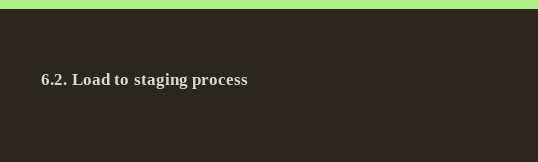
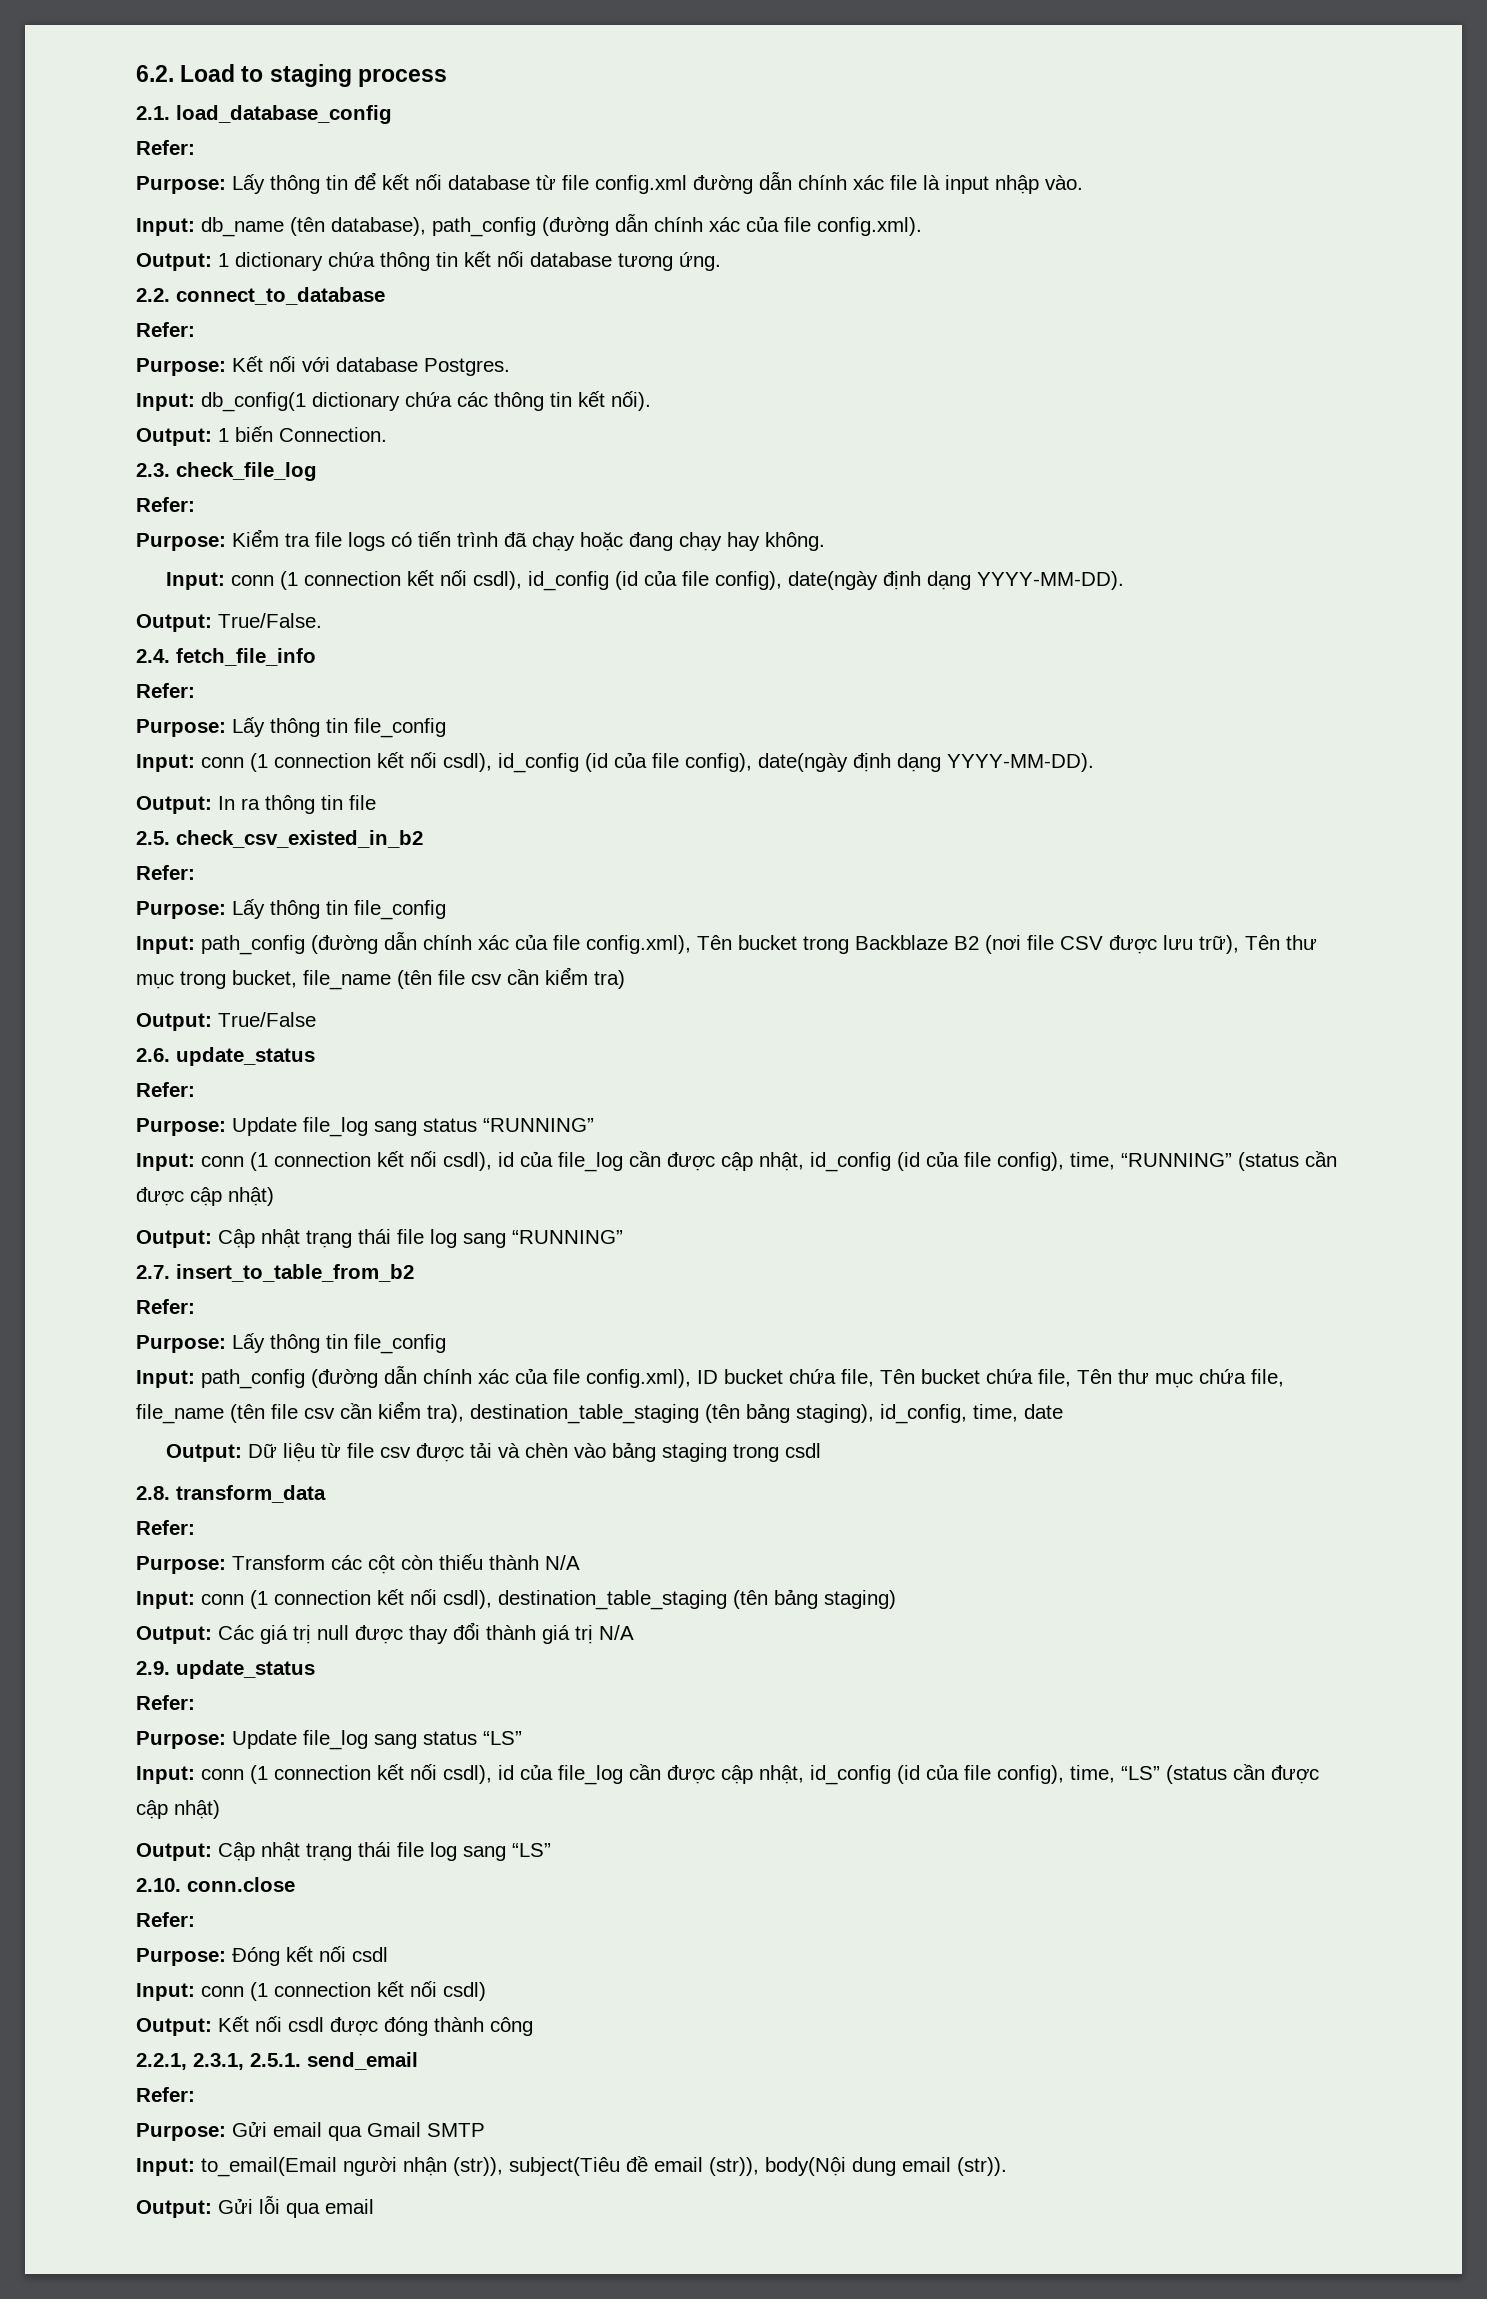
(249, 83) none -> [136,105,392,124] [136,140,195,155] [136,172,1083,194] [136,214,922,237] [136,251,721,271] [136,287,385,305] [136,322,195,337] [136,356,510,376] [136,391,651,412] [136,426,387,446] [136,462,317,481] [136,497,195,512] [136,529,825,551] [166,570,1125,591] [136,613,322,632] [136,648,316,666] [136,683,195,698] [136,717,446,738] [136,752,1094,773] [136,795,376,814] [136,830,423,848] [136,865,195,880] [136,899,446,920] [136,932,1317,955] [136,967,625,990] [136,1012,316,1031] [136,1047,315,1066] [136,1082,195,1097] [136,1117,594,1137] [136,1151,1337,1172] [136,1187,274,1206] [136,1229,623,1248] [136,1264,414,1282] [136,1299,195,1314] [136,1333,446,1354] [136,1366,1284,1389] [136,1401,1063,1424] [166,1442,822,1462] [136,1485,326,1503] [136,1520,195,1535] [136,1554,580,1574] [136,1589,896,1610] [136,1622,634,1644] [136,1660,315,1679] [136,1695,195,1710] [136,1730,522,1750] [136,1764,1319,1785] [136,1800,220,1819] [136,1842,551,1861] [136,1877,295,1892] [136,1912,195,1927] [136,1946,388,1966] [136,1981,486,2001] [136,2016,533,2036] [136,2052,418,2070] [136,2087,195,2102] [136,2121,485,2141] [136,2156,1007,2177] [136,2196,374,2218] // 2.1. load_database_config // Refer: // Purpose: Lấy thông tin để kết nối database từ file config.xml đường dẫn chính xác file là input nhập vào. // Input: db_name (tên database), path_config (đường dẫn chính xác của file config.xml). // Output: 1 dictionary chứa thông tin kết nối database tương ứng. // 2.2. connect_to_database // Refer: // Purpose: Kết nối với database Postgres. // Input: db_config(1 dictionary chứa các thông tin kết nối). // Output: 1 biến Connection. // 2.3. check_file_log // Refer: // Purpose: Kiểm tra file logs có tiến trình đã chạy hoặc đang chạy hay không. // Input: conn (1 connection kết nối csdl), id_config (id của file config), date(ngày định dạng YYYY-MM-DD). // Output: True/False. // 2.4. fetch_file_info // Refer: // Purpose: Lấy thông tin file_config // Input: conn (1 connection kết nối csdl), id_config (id của file config), date(ngày định dạng YYYY-MM-DD). // Output: In ra thông tin file // 2.5. check_csv_existed_in_b2 // Refer: // Purpose: Lấy thông tin file_config // Input: path_config (đường dẫn chính xác của file config.xml), Tên bucket trong Backblaze B2 (nơi file CSV được lưu trữ), Tên thư mục trong bucket, file_name (tên file csv cần kiểm tra) // Output: True/False // 2.6. update_status // Refer: // Purpose: Update file_log sang status “RUNNING” // Input: conn (1 connection kết nối csdl), id của file_log cần được cập nhật, id_config (id của file config), time, “RUNNING” (status cần được cập nhật) // Output: Cập nhật trạng thái file log sang “RUNNING” // 2.7. insert_to_table_from_b2 // Refer: // Purpose: Lấy thông tin file_config // Input: path_config (đường dẫn chính xác của file config.xml), ID bucket chứa file, Tên bucket chứa file, Tên thư mục chứa file, file_name (tên file csv cần kiểm tra), destination_table_staging (tên bảng staging), id_config, time, date // Output: Dữ liệu từ file csv được tải và chèn vào bảng staging trong csdl // 2.8. transform_data // Refer: // Purpose: Transform các cột còn thiếu thành N/A // Input: conn (1 connection kết nối csdl), destination_table_staging (tên bảng staging) // Output: Các giá trị null được thay đổi thành giá trị N/A // 2.9. update_status // Refer: // Purpose: Update file_log sang status “LS” // Input: conn (1 connection kết nối csdl), id của file_log cần được cập nhật, id_config (id của file config), time, “LS” (status cần được cập nhật) // Output: Cập nhật trạng thái file log sang “LS” // 2.10. conn.close // Refer: // Purpose: Đóng kết nối csdl // Input: conn (1 connection kết nối csdl) // Output: Kết nối csdl được đóng thành công // 2.2.1, 2.3.1, 2.5.1. send_email // Refer: // Purpose: Gửi email qua Gmail SMTP // Input: to_email(Email người nhận (str)), subject(Tiêu đề email (str)), body(Nội dung email (str)). // Output: Gửi lỗi qua email

